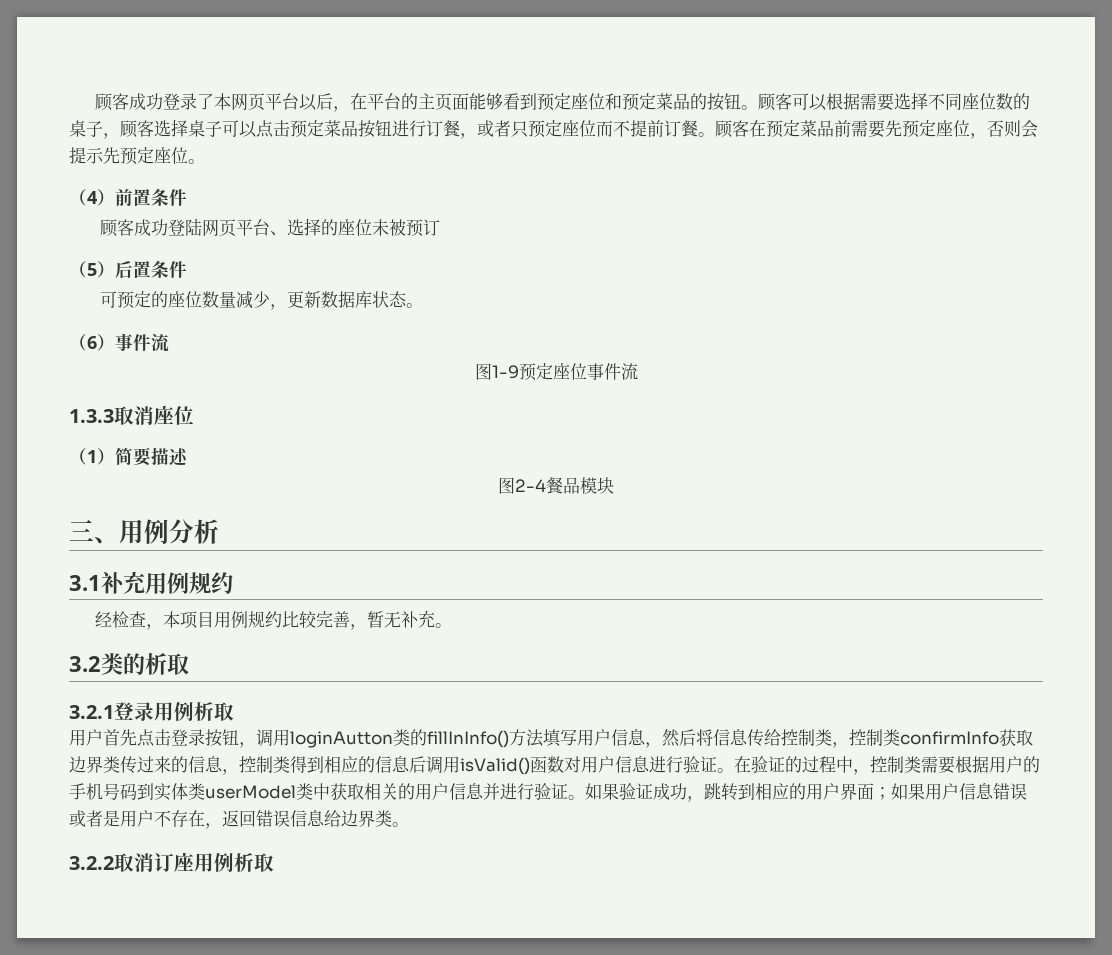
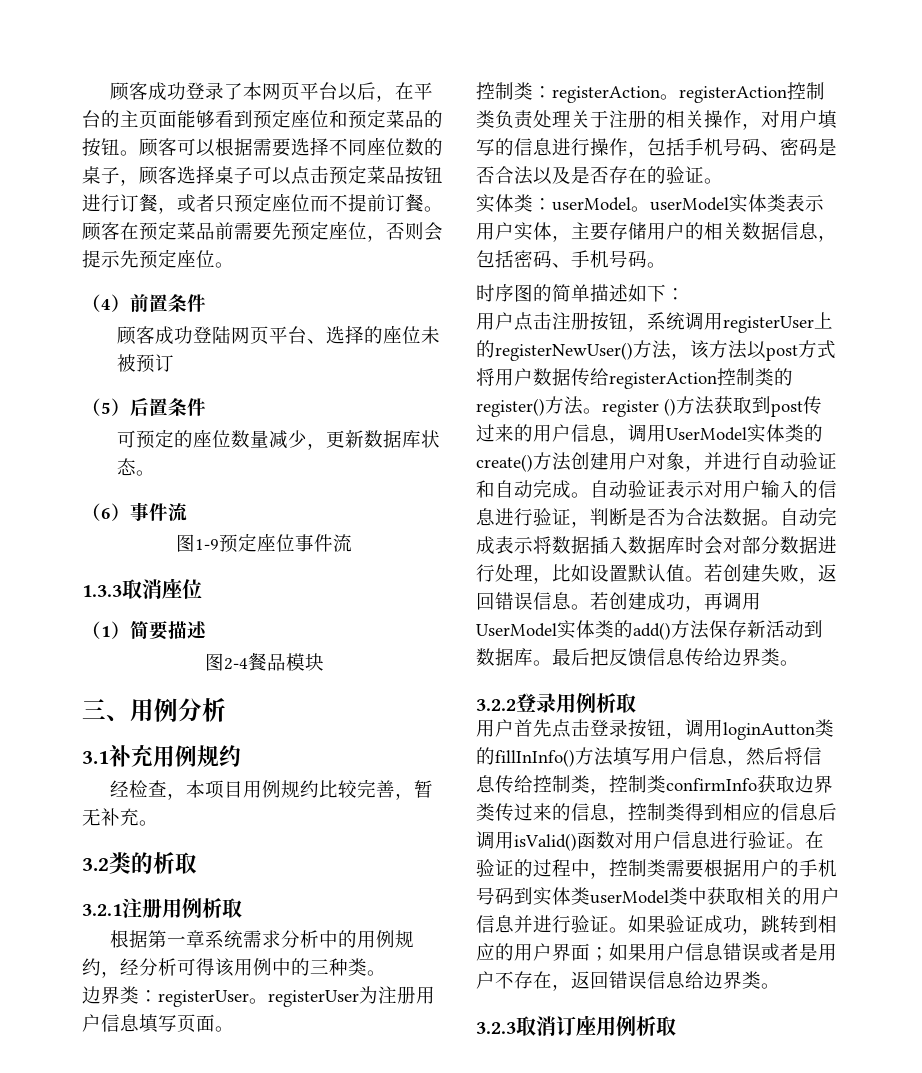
(114, 712) none -> [122,897,242,918] [110,930,415,948] [82,958,386,978] [82,986,435,1007] [82,1014,234,1033] [476,82,825,103] [476,110,838,130] [476,138,837,158] [476,166,723,185] [476,194,824,213] [476,222,837,242] [476,250,666,268] [476,284,685,302] [476,312,833,333] [476,340,836,361] [476,368,793,389] [476,396,822,417] [476,424,823,444] [476,452,837,472] [476,479,837,499] [476,507,837,528] [476,536,837,555] [476,564,837,584] [476,592,761,612] [476,620,823,640] [476,648,799,667] [476,699,516,711] 注册用例析取 // 根据第一章系统需求分析中的用例规约，经分析可得该用例中的三种类。 // 边界类：registerUser。registerUser为注册用户信息填写页面。 // 控制类：registerAction。registerAction控制类负责处理关于注册的相关操作，对用户填写的信息进行操作，包括手机号码、密码是否合法以及是否存在的验证。 // 实体类：userModel。userModel实体类表示用户实体，主要存储用户的相关数据信息，包括密码、手机号码。 // 时序图的简单描述如下： // 用户点击注册按钮，系统调用registerUser上的registerNewUser()方法，该方法以post方式将用户数据传给registerAction控制类的register()方法。register ()方法获取到post传过来的用户信息，调用UserModel实体类的create()方法创建用户对象，并进行自动验证和自动完成。自动验证表示对用户输入的信息进行验证，判断是否为合法数据。自动完成表示将数据插入数据库时会对部分数据进行处理，比如设置默认值。若创建失败，返回错误信息。若创建成功，再调用UserModel实体类的add()方法保存新活动到数据库。最后把反馈信息传给边界类。 // 3.2.2
[69,856,114,870] 3.2.2 -> [476,1022,516,1034] 3.2.3

